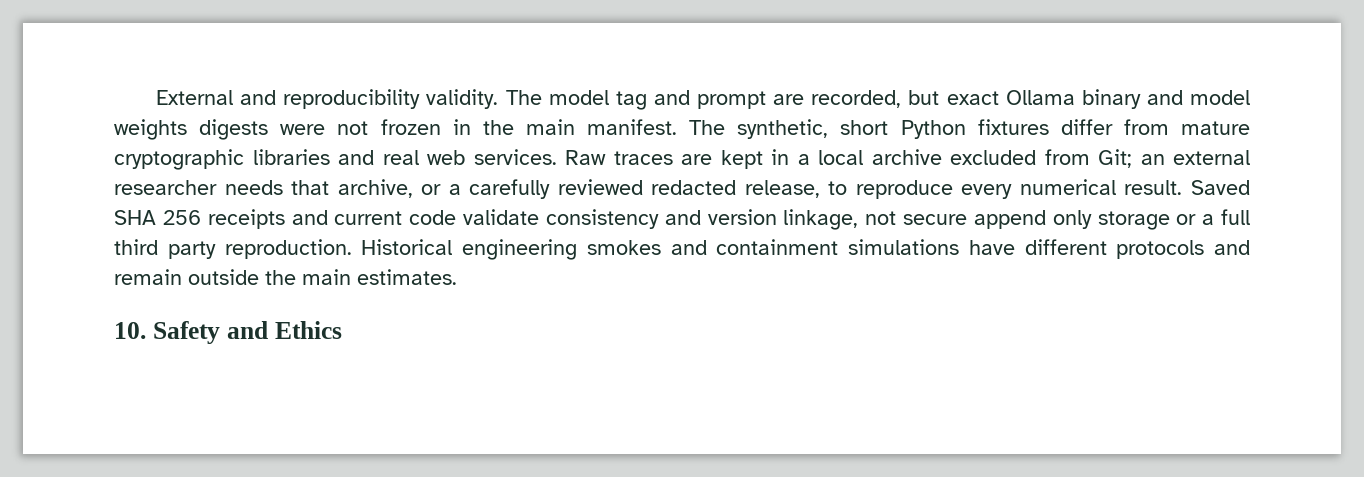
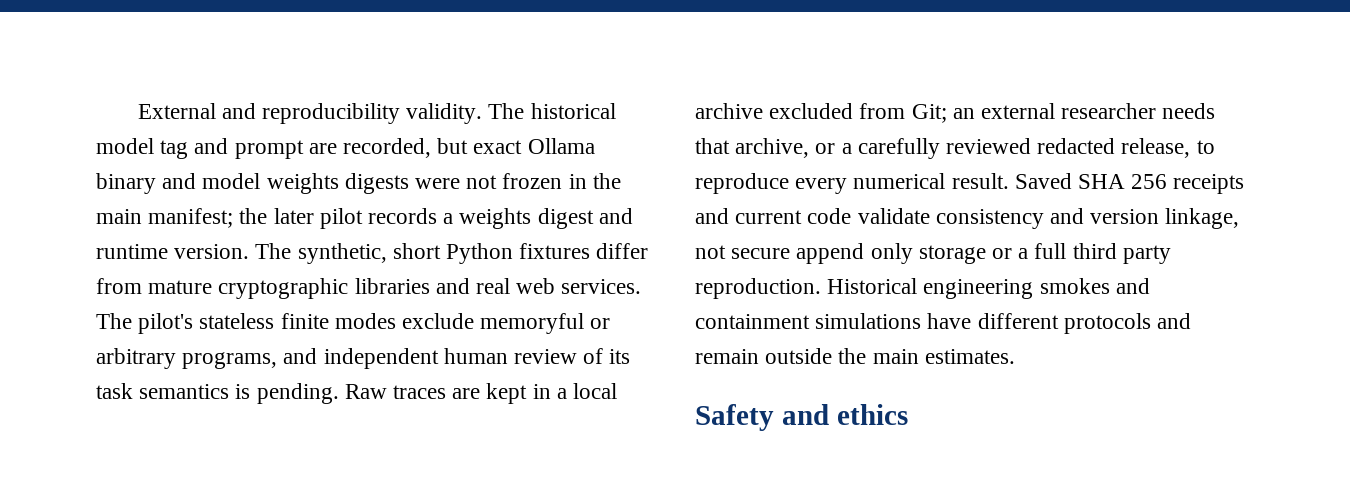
(542, 97) none -> [530,103,616,119] historical
[587,119,677,135] manifest. -> [148,208,633,229] [96,244,250,259] manifest; the later pilot records a weights digest and runtime version.
(557, 157) none -> [96,313,611,334] [96,348,631,369] [96,383,339,404] The pilot's stateless finite modes exclude memoryful or arbitrary programs, and independent human review of its task semantics is pending.
[114,322,146,339] 10. -> (1015, 356) none
[274,321,342,339] Ethics -> [836,404,908,425] ethics

